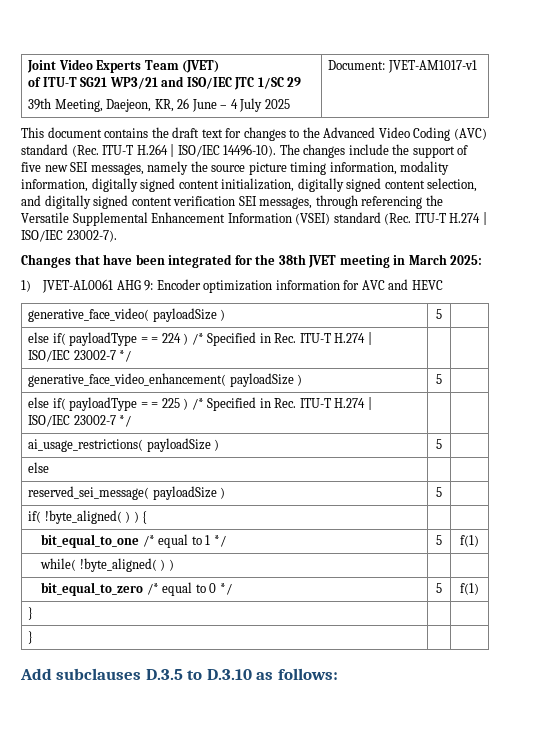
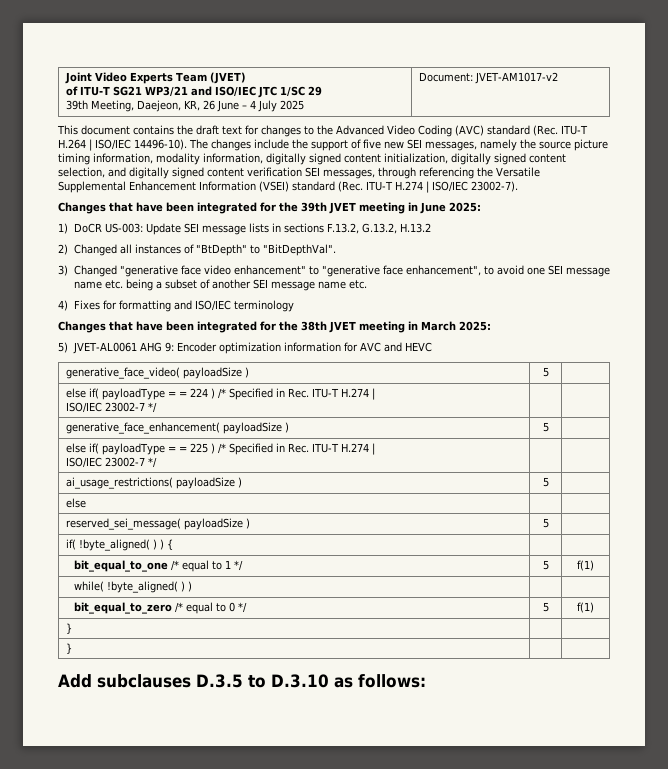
[387,60,477,73] JVET-AM1017-v1 -> [474,72,558,84] JVET-AM1017-v2
(117, 236) none -> [58,202,481,214] [58,223,432,235] [58,244,336,256] [58,265,610,277] [73,279,367,291] [58,300,294,312] // Changes that have been integrated for the 39th JVET meeting in June 2025: // 1) DoCR US-003: Update SEI message lists in sections F.13.2, G.13.2, H.13.2 // 2) Changed all instances of "BtDepth" to "BitDepthVal". // 3) Changed "generative face video enhancement" to "generative face enhancement", to avoid one SEI message name etc. being a subset of another SEI message name etc. // 4) Fixes for formatting and ISO/IEC terminology
[21,280,31,292] 1) -> [58,342,68,353] 5)
[28,373,227,387] generative_face_video_enhancement( -> [65,422,220,434] generative_face_enhancement(

